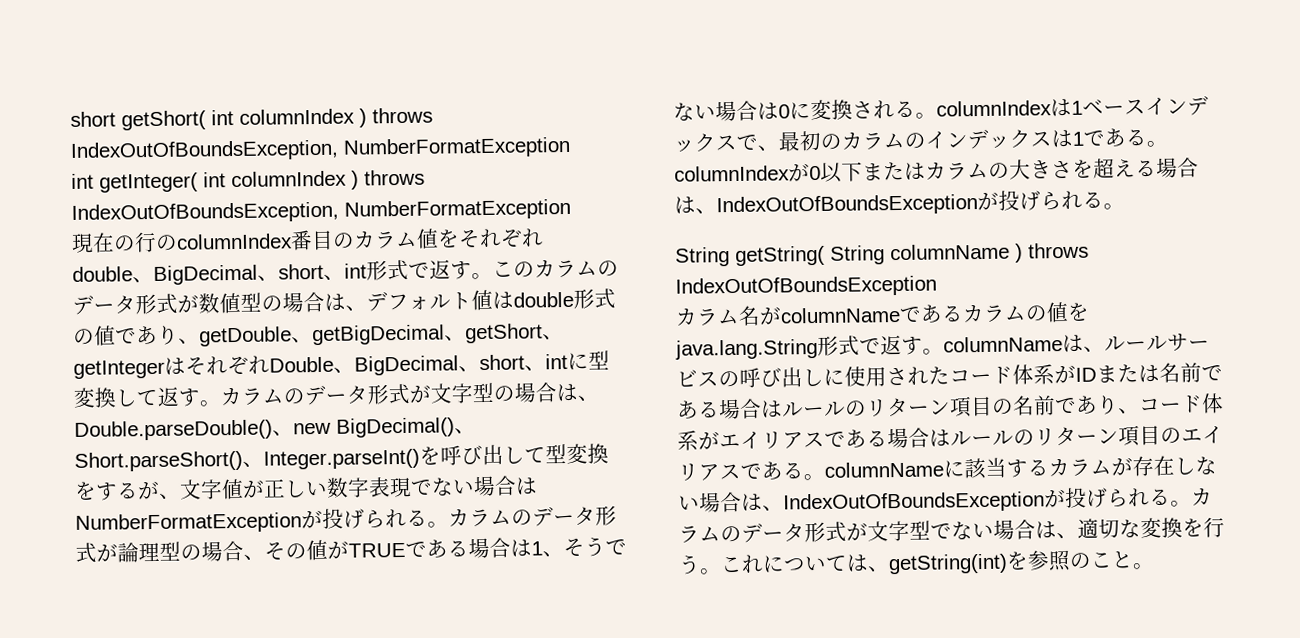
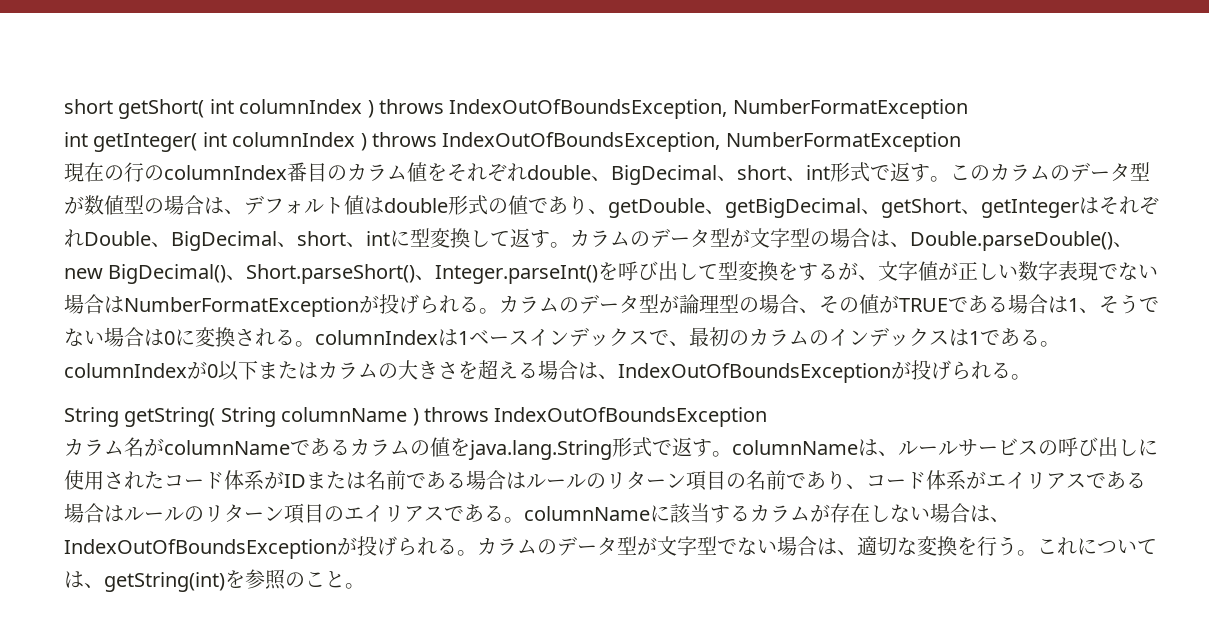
[135,293,178,315] 形式 -> [1130,162,1150,181] 型
[367,383,411,405] 形式 -> [710,228,730,247] 型
[595,505,617,526] [75,542,97,563] 形式 -> [639,294,659,313] 型
[804,521,847,543] 形式 -> [617,536,637,555] 型

